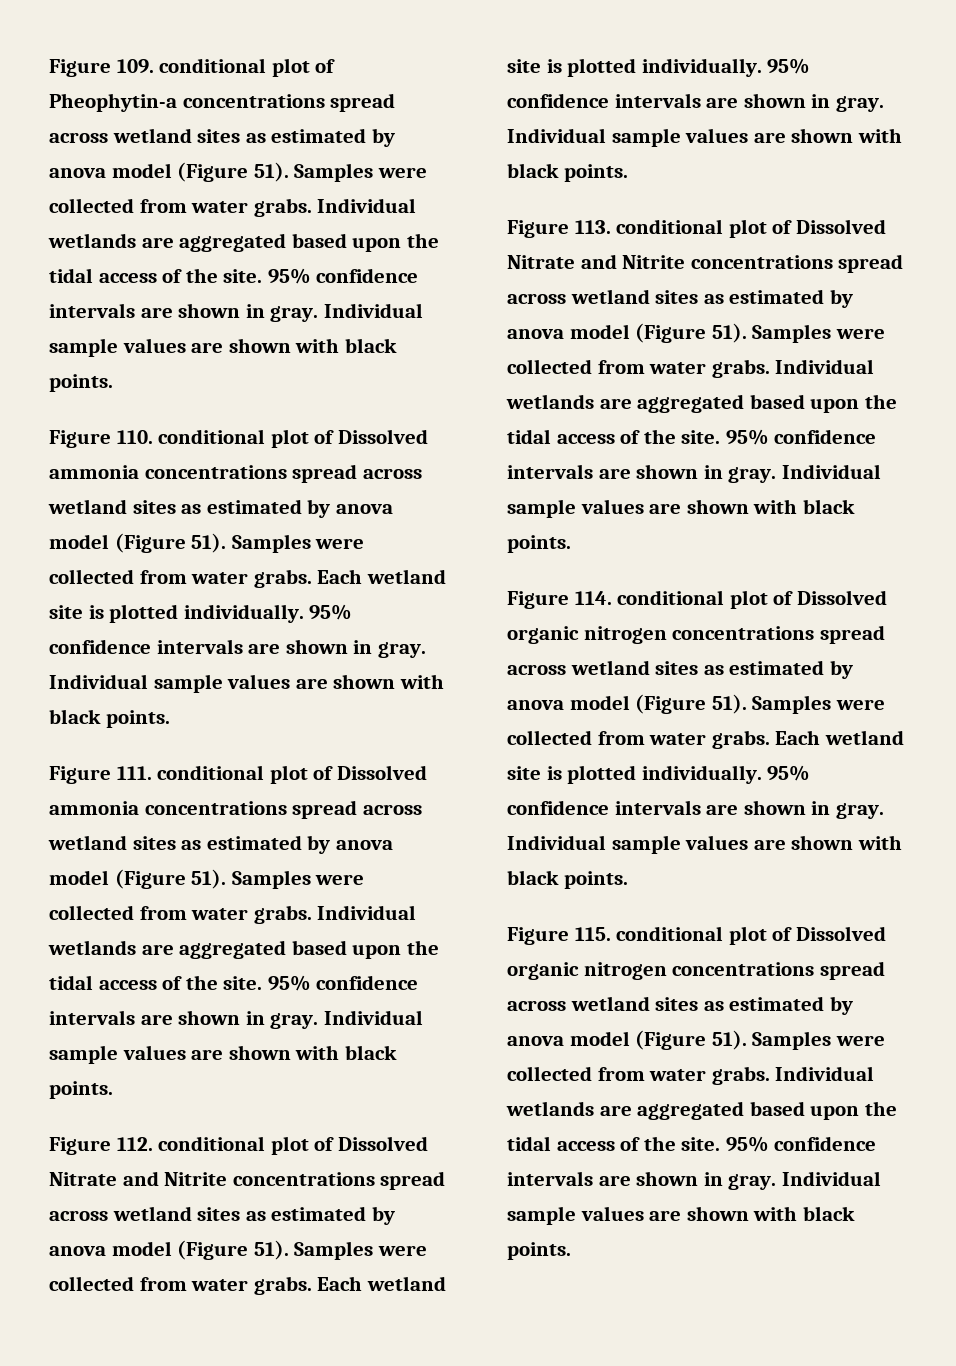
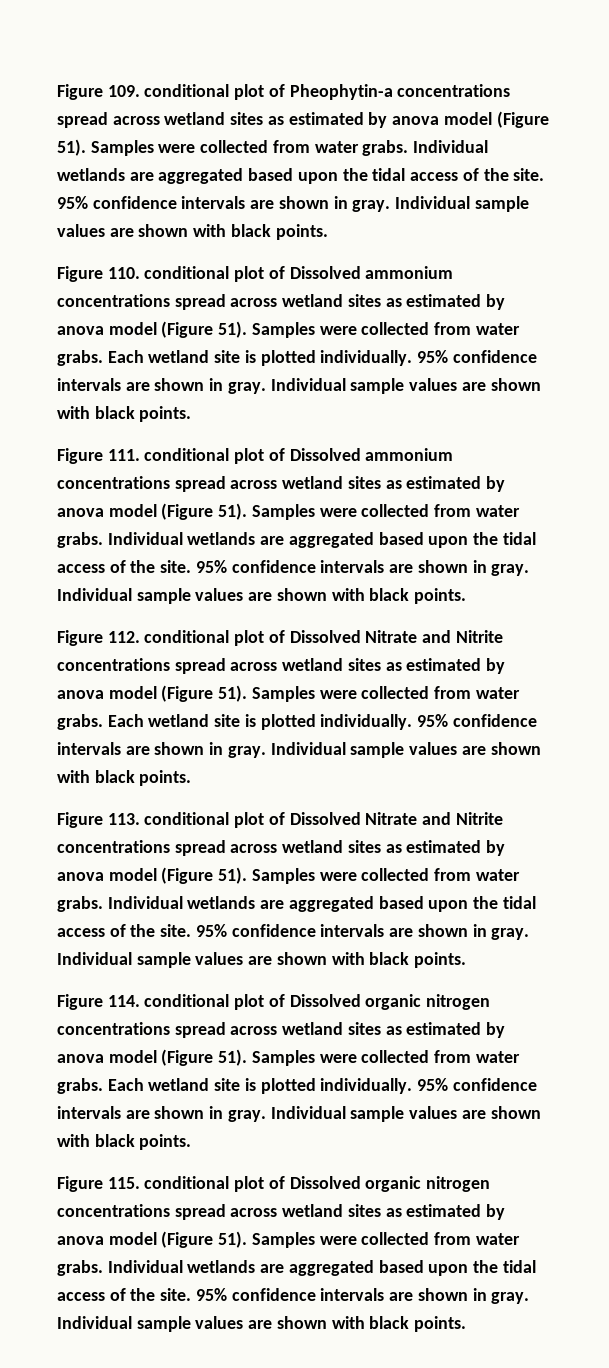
[49,465,139,479] ammonia -> [365,266,454,279] ammonium
[49,801,139,815] ammonia -> [365,448,454,461] ammonium

